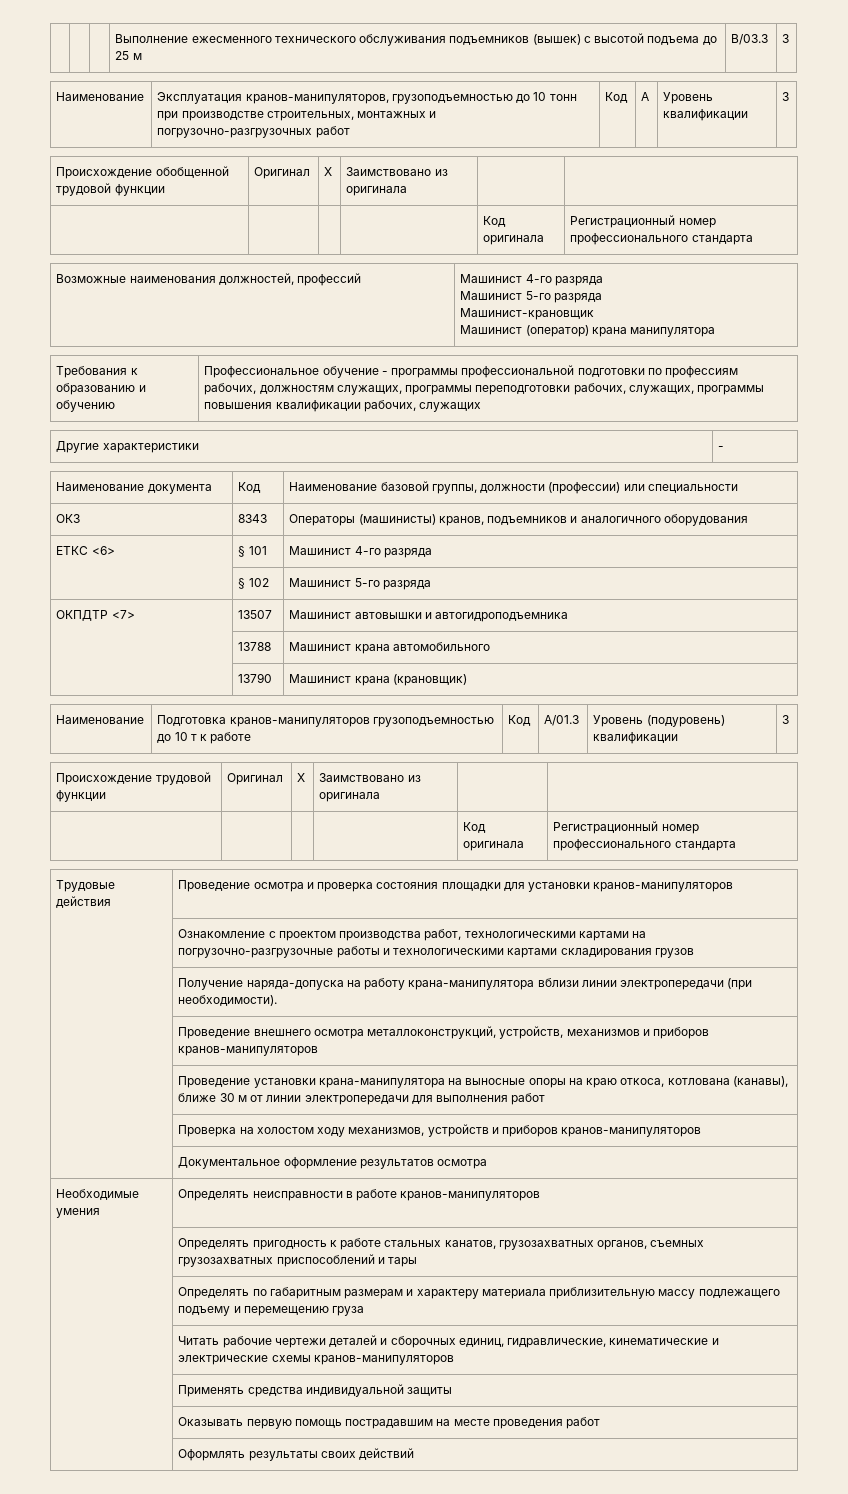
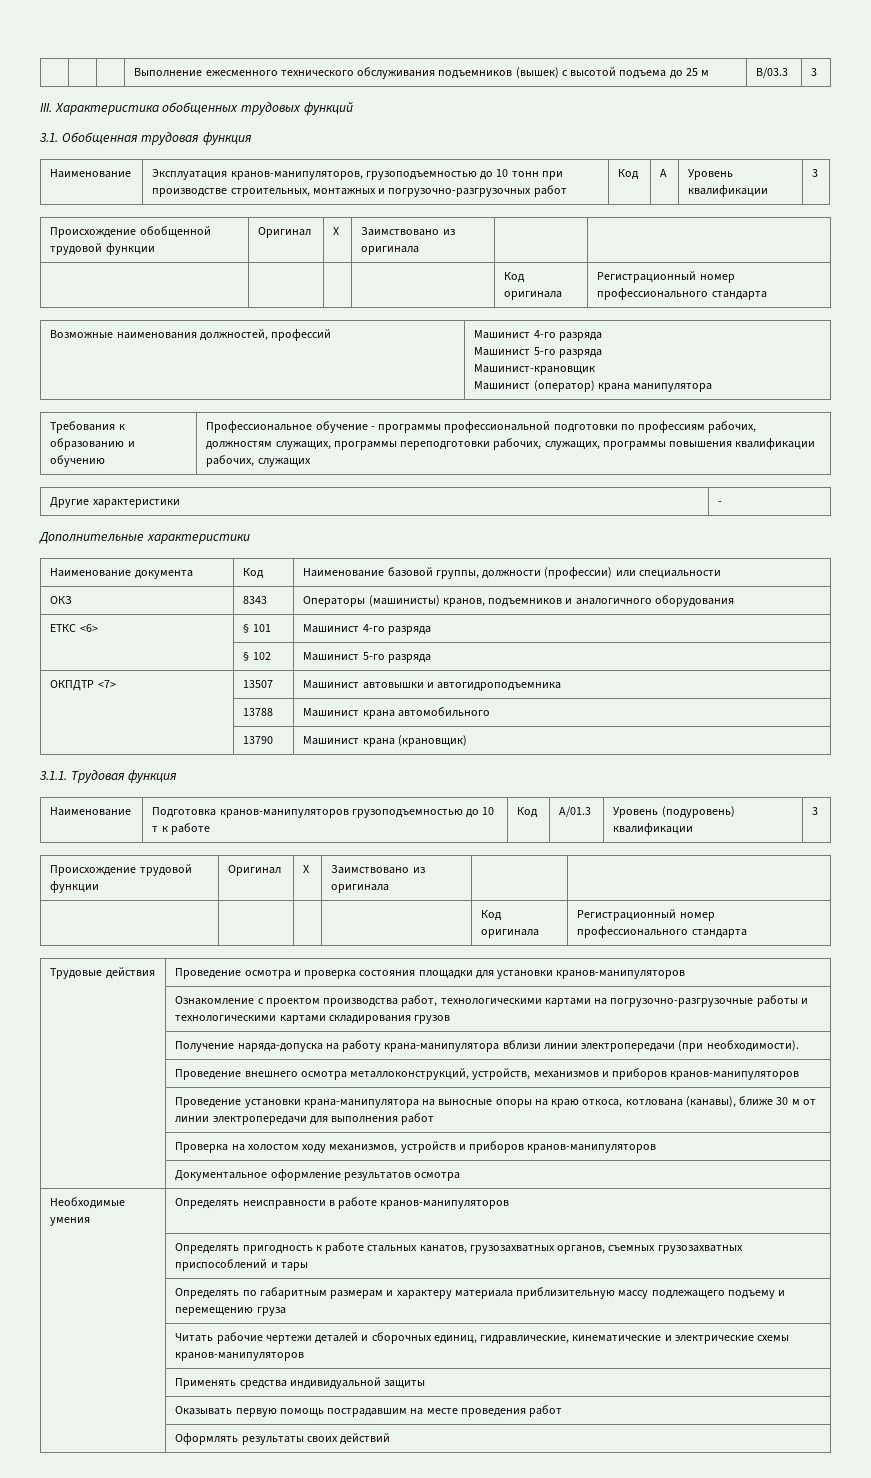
(790, 38) none -> [40,102,353,115] [39,132,252,145] // III. Характеристика обобщенных трудовых функций // 3.1. Обобщенная трудовая функция
(725, 448) none -> [39,532,250,544] // Дополнительные характеристики
(467, 680) none -> [39,770,178,783] // 3.1.1. Трудовая функция

